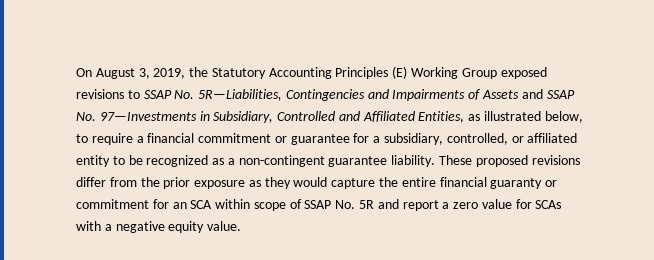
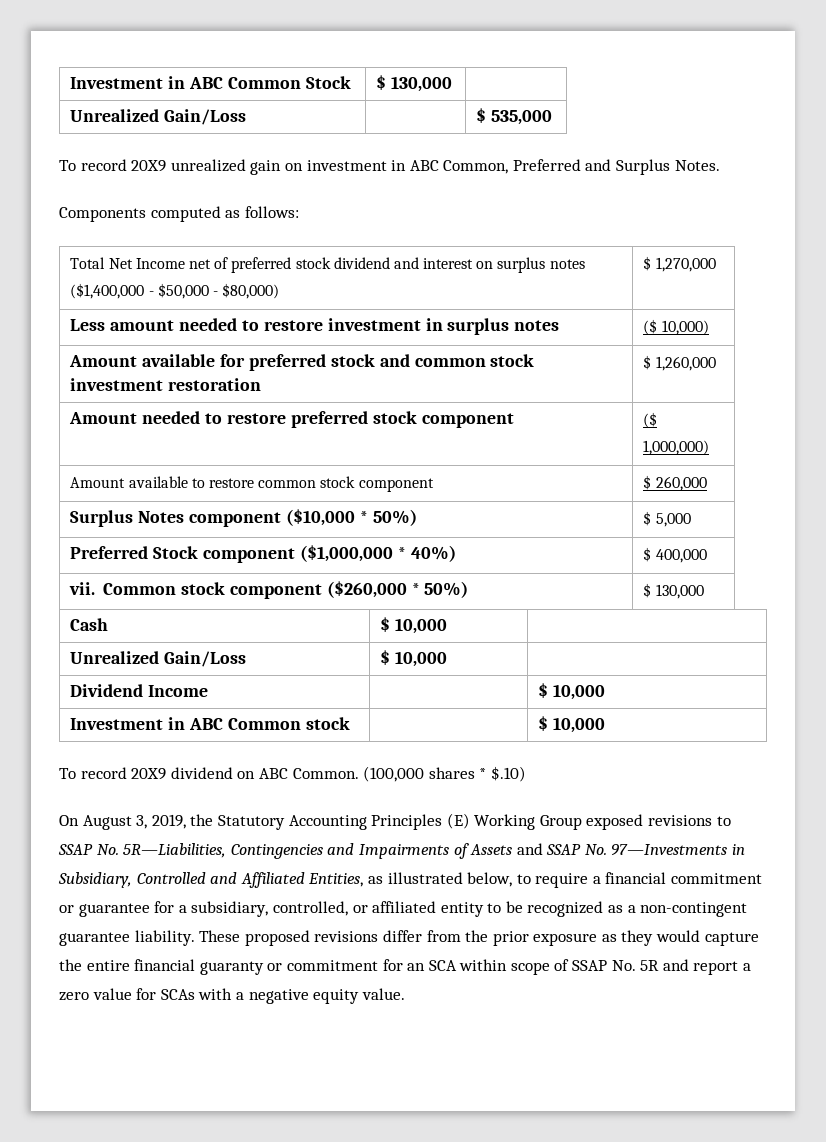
(76, 72) none -> [70,76,351,89] [376,75,453,92] [70,109,247,125] [476,108,553,125] [59,159,720,175] [59,206,299,222] [70,257,585,273] [70,283,280,299] [643,256,716,272] [70,318,560,335] [643,319,709,335] [69,354,535,371] [70,378,262,391] [643,355,716,371] [69,411,514,428] [643,412,658,428] [643,440,710,455] [70,476,434,492] [643,475,707,491] [70,509,417,527] [643,511,691,527] [70,545,456,563] [643,547,707,563] [69,581,469,599] [643,583,704,599] [70,618,109,631] [380,617,448,634] [70,651,247,667] [380,650,448,667] [70,684,209,697] [538,683,606,700] [70,717,350,730] [538,716,606,733] [59,766,526,782] Investment in ABC Common Stock | $ 130,000 | // Unrealized Gain/Loss | | $ 535,000 // To record 20X9 unrealized gain on investment in ABC Common, Preferred and Surplus Notes. // Components computed as follows: // Total Net Income net of preferred stock dividend and interest on surplus notes ($1,400,000 - $50,000 - $80,000) | $ 1,270,000 // Less amount needed to restore investment in surplus notes | ($ 10,000) // Amount available for preferred stock and common stock investment restoration | $ 1,260,000 // Amount needed to restore preferred stock component | ($ 1,000,000) // Amount available to restore common stock component | $ 260,000 // Surplus Notes component ($10,000 * 50%) | $ 5,000 // Preferred Stock component ($1,000,000 * 40%) | $ 400,000 // vii. Common stock component ($260,000 * 50%) | $ 130,000 // Cash | $ 10,000 | // Unrealized Gain/Loss | $ 10,000 | // Dividend Income | | $ 10,000 // Investment in ABC Common stock | | $ 10,000 // To record 20X9 dividend on ABC Common. (100,000 shares * $.10) //

